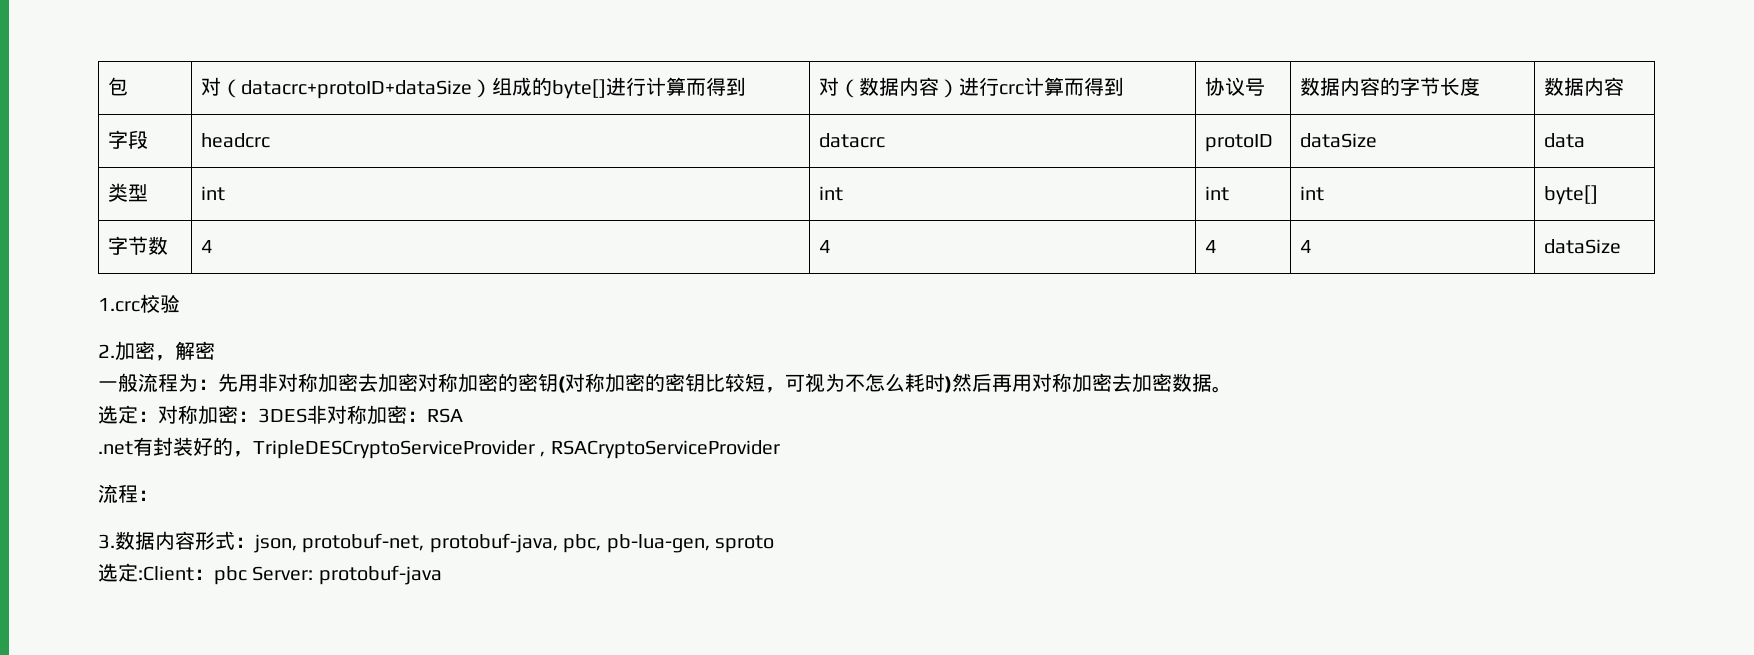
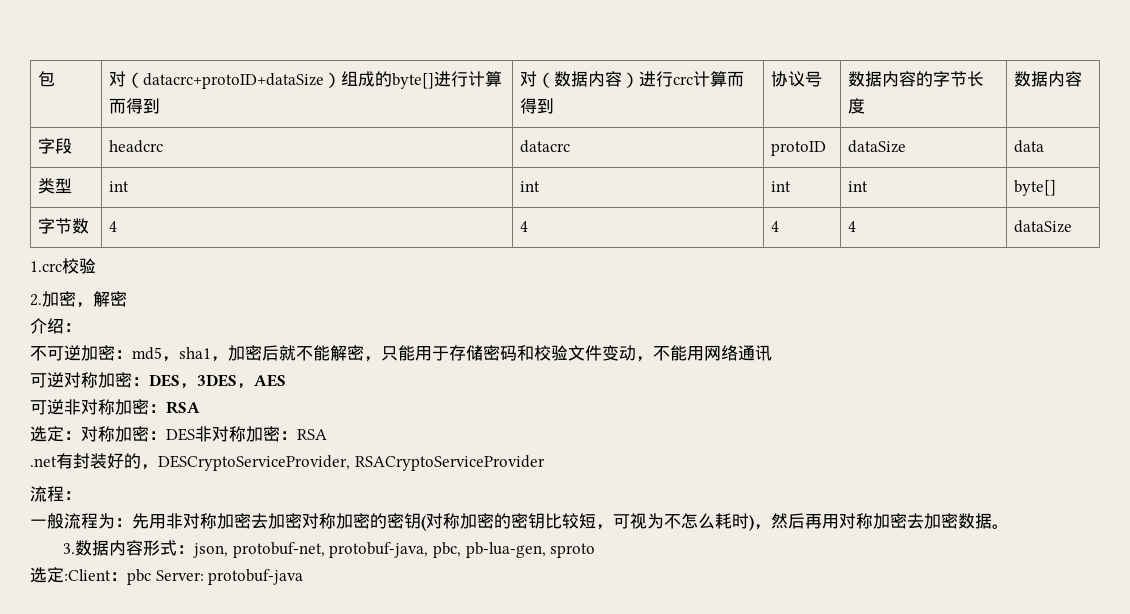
(215, 350) none -> [30,318,81,334] [30,345,772,362] [30,372,286,389] [30,399,200,415] [30,426,327,442] [30,453,545,471] [30,486,81,502] // 介绍： // 不可逆加密：md5，sha1，加密后就不能解密，只能用于存储密码和校验文件变动，不能用网络通讯 // 可逆对称加密：DES，3DES，AES // 可逆非对称加密：RSA // 选定：对称加密：DES非对称加密：RSA // .net有封装好的，DESCryptoServiceProvider, RSACryptoServiceProvider // 流程：
(952, 384) none -> [754,524,771,530] ，
[98,405,463,425] [98,437,780,459] [98,484,158,503] // 选定：对称加密：3DES非对称加密：RSA // .net有封装好的，TripleDESCryptoServiceProvider , RSACryptoServiceProvider // 流程： -> (1009, 526) none

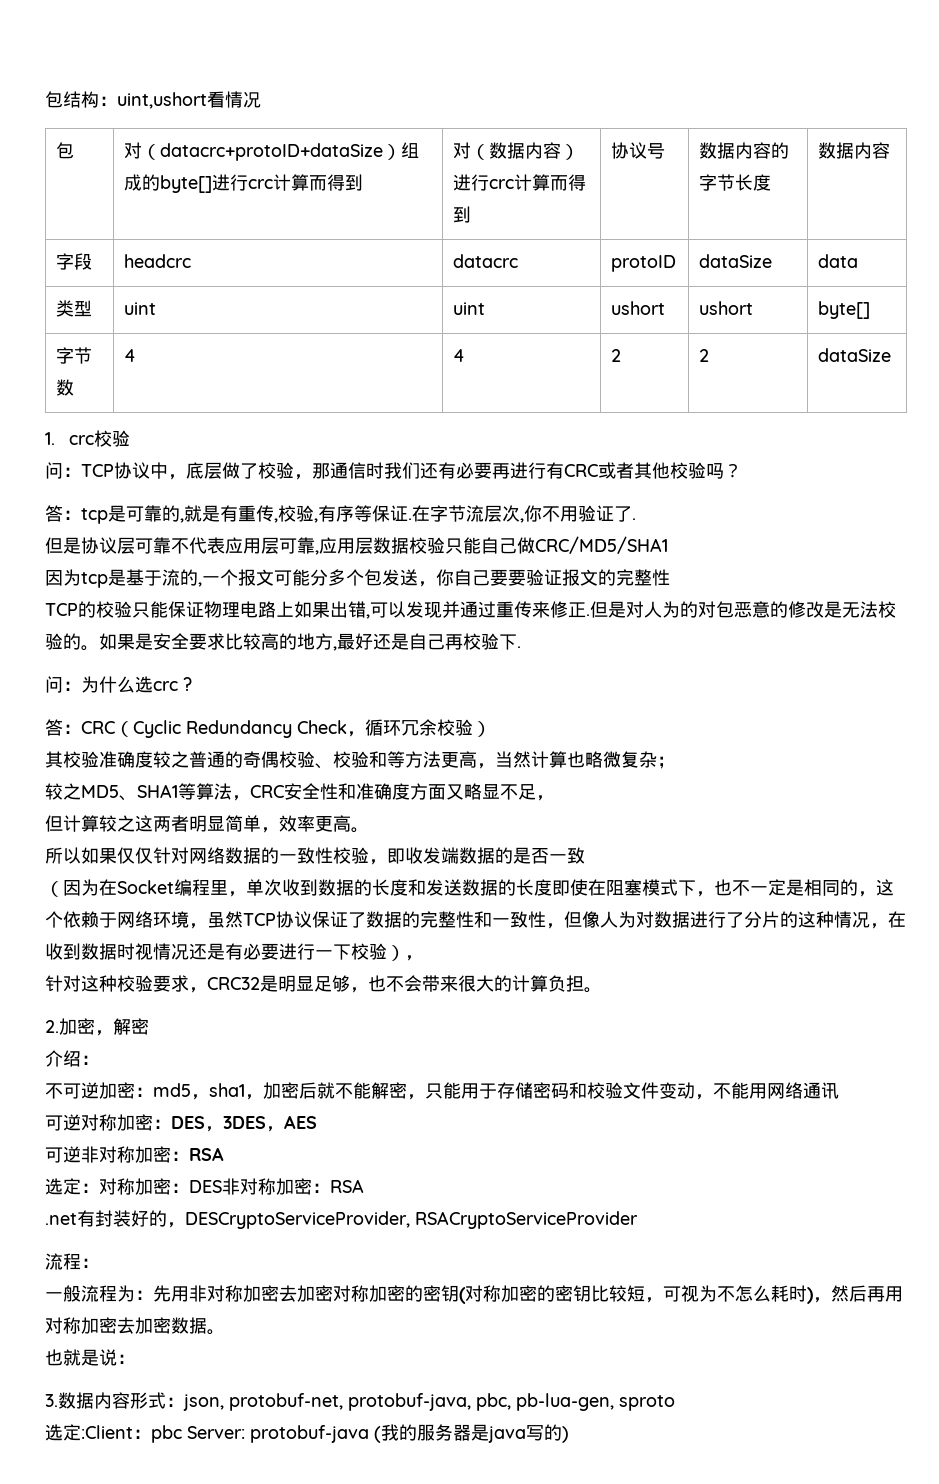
[38,71,56,87] 包 -> [45,91,261,109] [55,142,74,159] 包结构：uint,ushort看情况 // 包
(469, 79) none -> [247,179,273,189] crc
[109,181,130,192] [520,181,541,192] [771,181,792,192] [848,181,869,192] int | int | int | int -> [123,302,156,315] [452,302,485,315] [610,301,665,315] [698,301,753,315] uint | uint | ushort | ushort
[771,221,780,232] [848,221,857,232] 4 | 4 -> [610,349,621,362] [698,349,709,362] 2 | 2
[30,258,96,274] 1.crc校验 -> [45,430,131,447] [45,462,742,480] [45,505,636,524] [45,536,668,555] [45,569,670,588] [45,601,896,619] [45,633,521,651] [45,676,192,693] [45,719,491,738] [45,751,675,769] [45,783,554,801] [45,815,369,833] [45,847,585,865] [45,879,894,897] [45,911,906,929] [45,943,423,961] [45,975,602,993] 1. crc校验 // 问：TCP协议中，底层做了校验，那通信时我们还有必要再进行有CRC或者其他校验吗？ // 答：tcp是可靠的,就是有重传,校验,有序等保证.在字节流层次,你不用验证了. // 但是协议层可靠不代表应用层可靠,应用层数据校验只能自己做CRC/MD5/SHA1 // 因为tcp是基于流的,一个报文可能分多个包发送，你自己要要验证报文的完整性 // TCP的校验只能保证物理电路上如果出错,可以发现并通过重传来修正.但是对人为的对包恶意的修改是无法校验的。如果是安全要求比较高的地方,最好还是自己再校验下. // 问：为什么选crc ? // 答：CRC（Cyclic Redundancy Check，循环冗余校验） // 其校验准确度较之普通的奇偶校验、校验和等方法更高，当然计算也略微复杂； // 较之MD5、SHA1等算法，CRC安全性和准确度方面又略显不足， // 但计算较之这两者明显简单，效率更高。 // 所以如果仅仅针对网络数据的一致性校验，即收发端数据的是否一致 // （因为在Socket编程里，单次收到数据的长度和发送数据的长度即使在阻塞模式下，也不一定是相同的，这个依赖于网络环境，虽然TCP协议保证了数据的完整性和一致性，但像人为对数据进行了分片的这种情况，在收到数据时视情况还是有必要进行一下校验）， // 针对这种校验要求，CRC32是明显足够，也不会带来很大的计算负担。
(1009, 526) none -> [45,1349,135,1366] // 也就是说：
(304, 577) none -> [374,1424,569,1443] (我的服务器是java写的)

